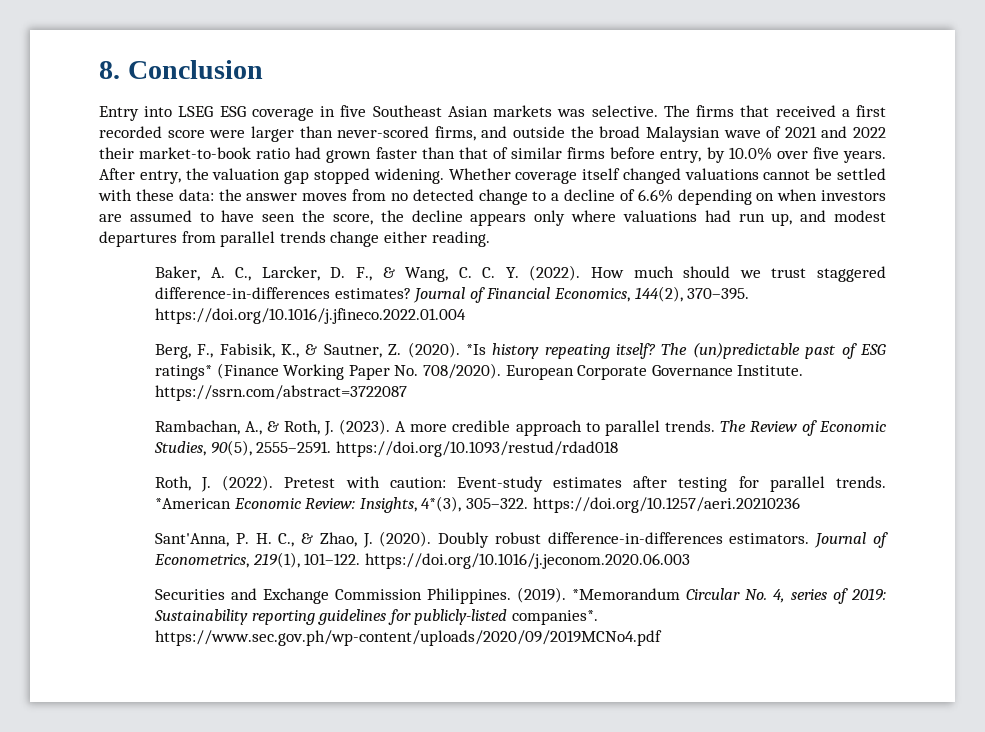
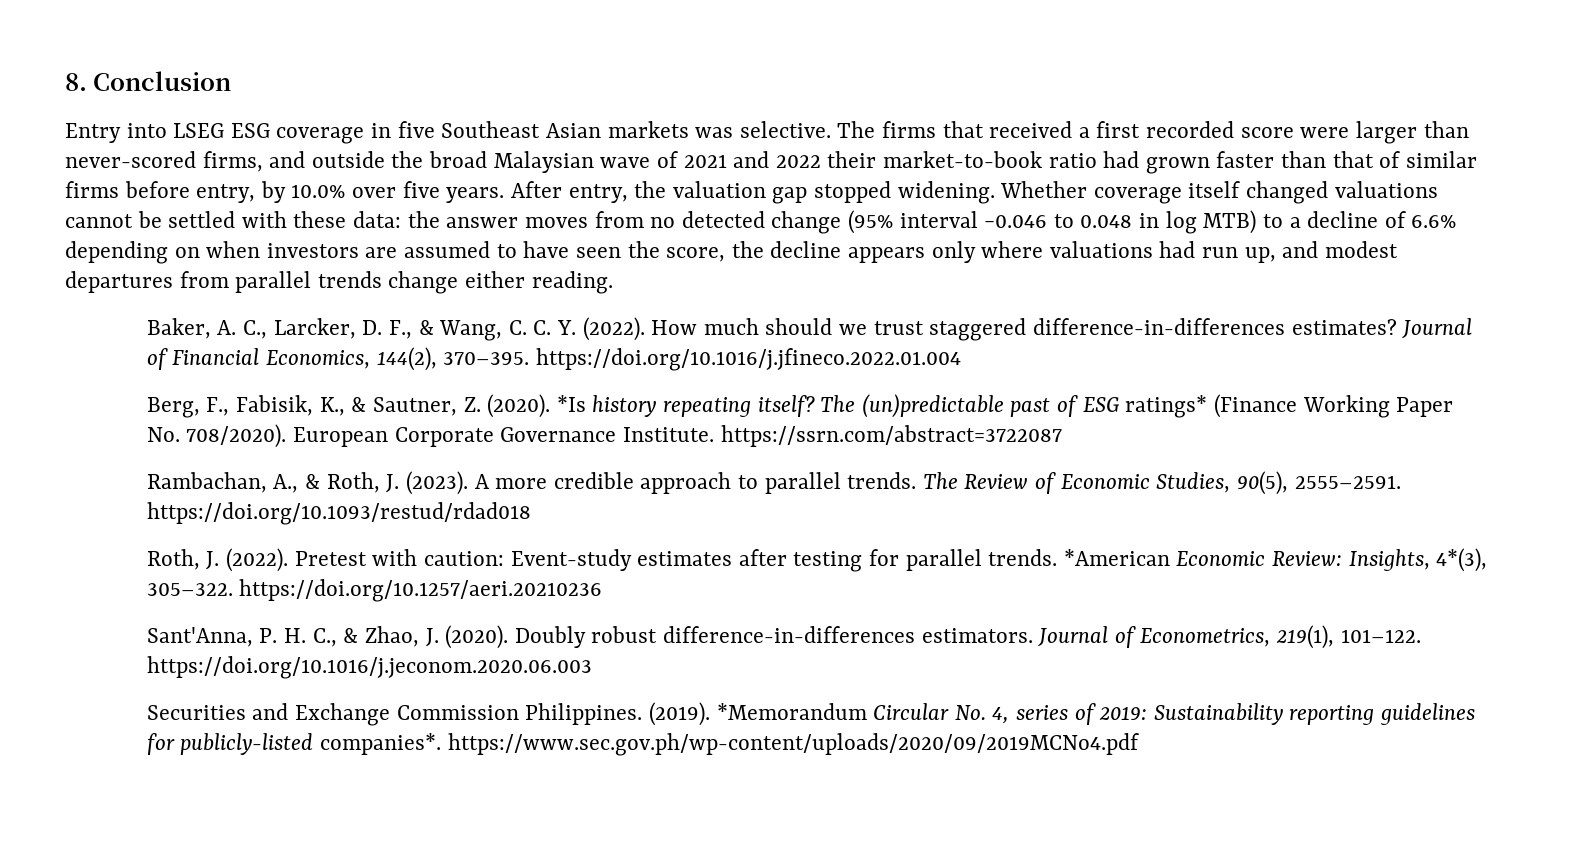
(528, 197) none -> [847,210,1257,234] (95% interval −0.046 to 0.048 in log MTB)

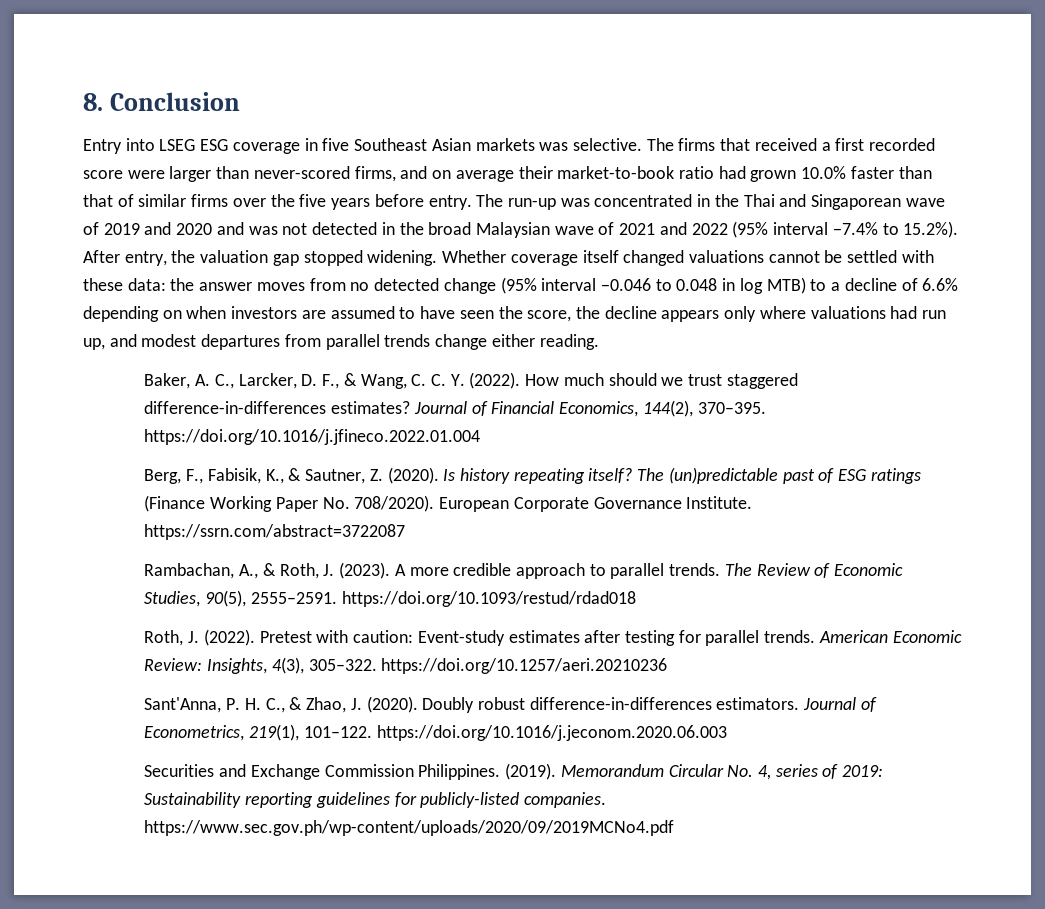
[311,151,385,168] outside -> [432,166,932,182] [83,194,945,210] [83,222,395,235] on average their market-to-book ratio had grown 10.0% faster than that of similar firms over the five years before entry. The run-up was concentrated in the Thai and Singaporean wave of 2019 and 2020 and was not detected in
[827,151,1477,174] [65,181,505,203] their market-to-book ratio had grown faster than that of similar firms before entry, by 10.0% over five years. -> [732,221,959,238] (95% interval −7.4% to 15.2%).
[556,395,586,412] *Is -> [443,469,456,481] Is
[1125,395,1208,418] ratings* -> [870,468,921,484] ratings
[1063,549,1170,566] *American -> [818,630,888,643] American
[1436,548,1488,572] 4*(3), -> [271,657,304,674] 4(3),
[716,703,867,720] *Memorandum -> [560,764,664,777] Memorandum
[320,733,442,755] companies*. -> [524,792,607,808] companies.

